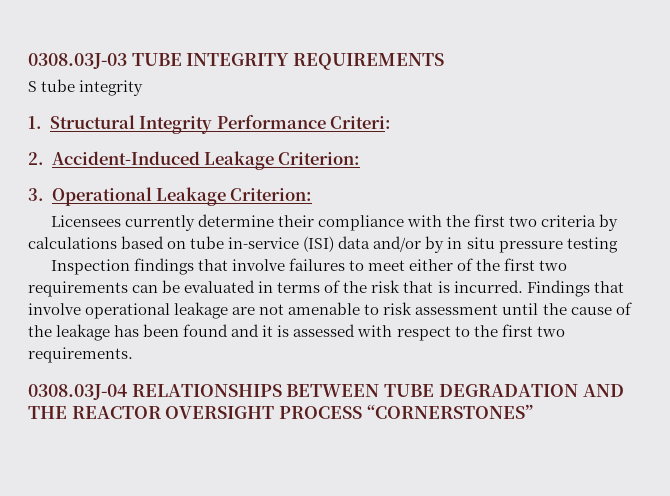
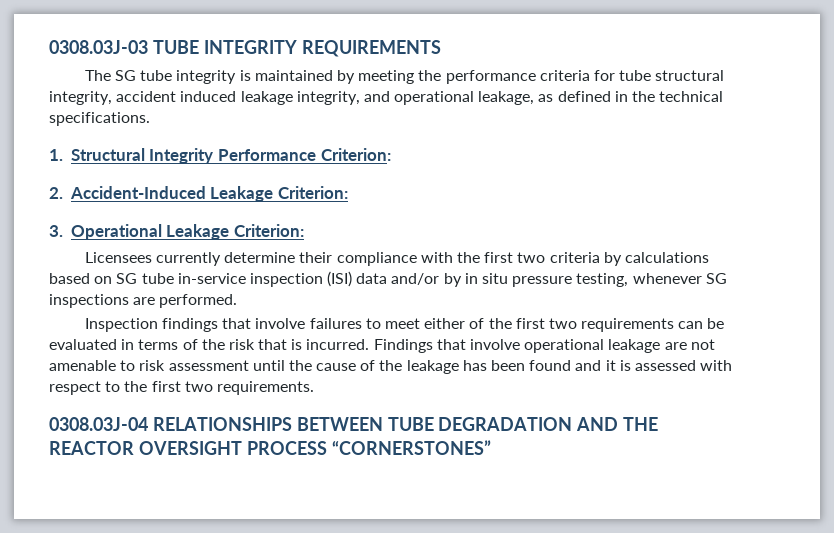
[28,81,37,92] S -> [84,70,137,81] The SG
(144, 88) none -> [239,70,725,84] [49,91,724,105] [49,112,150,126] is maintained by meeting the performance criteria for tube structural integrity, accident induced leakage integrity, and operational leakage, as defined in the technical specifications.
[329,116,391,129] Criteri: -> [320,148,391,161] Criterion:
(187, 245) none -> [116,273,138,284] SG
(300, 243) none -> [249,273,323,287] inspection
[566,237,618,253] testing -> [576,273,727,287] [49,294,238,308] testing, whenever SG inspections are performed.

